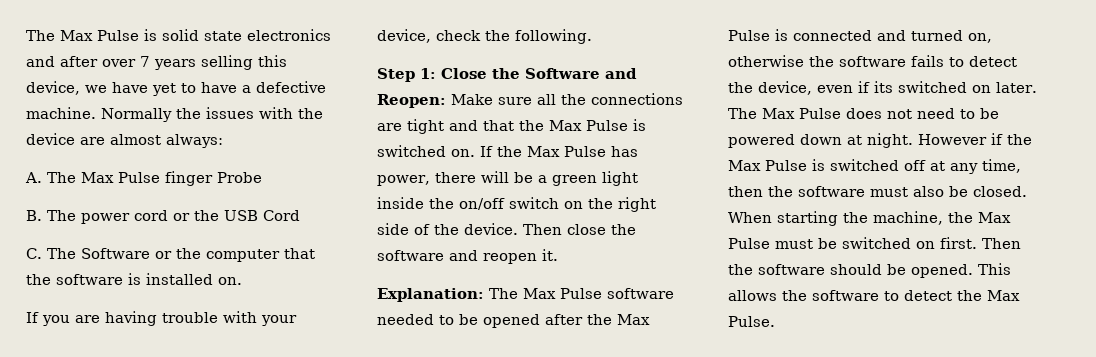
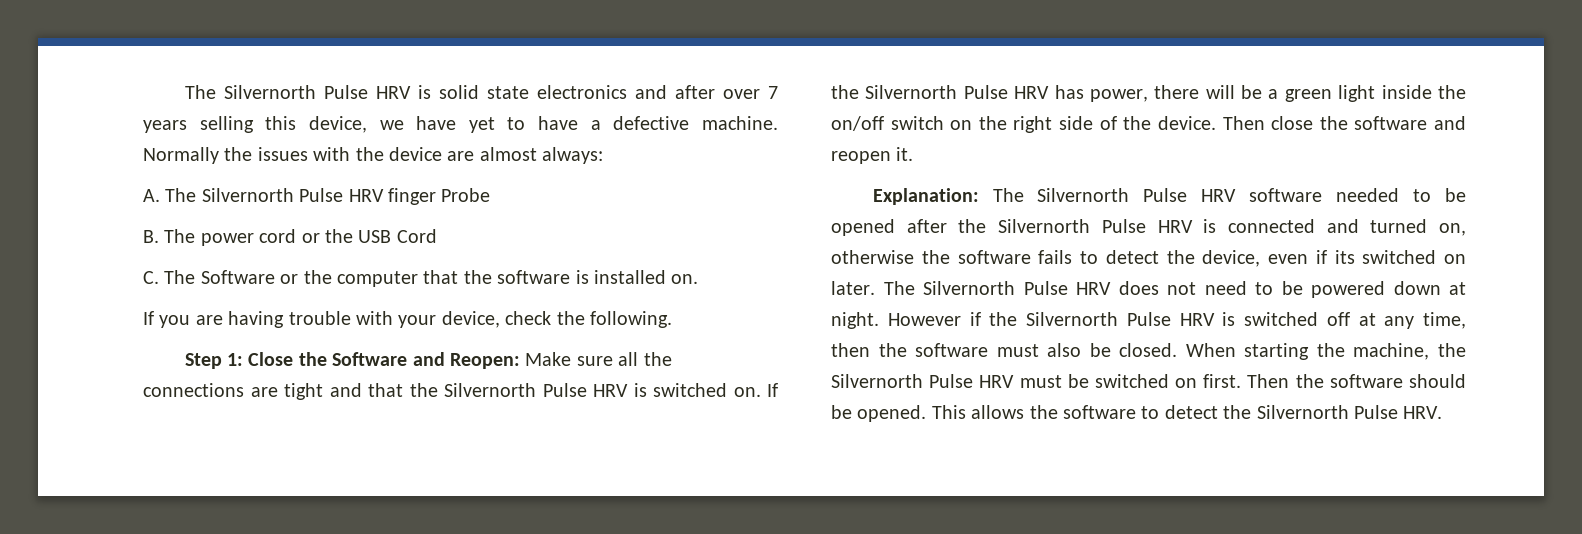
[26,30,139,41] The Max Pulse -> [184,85,411,99] The Silvernorth Pulse HRV
[81,172,160,183] Max Pulse -> [201,188,384,202] Silvernorth Pulse HRV
[549,120,628,131] Max Pulse -> [444,383,628,397] Silvernorth Pulse HRV
[527,146,606,157] Max Pulse -> [865,85,1050,99] Silvernorth Pulse HRV
[523,288,602,299] Max Pulse -> [1037,188,1237,202] Silvernorth Pulse HRV
[617,314,650,325] [728,30,770,41] Max Pulse -> [998,219,1193,233] Silvernorth Pulse HRV
[762,108,841,119] Max Pulse -> [923,281,1111,295] Silvernorth Pulse HRV
[728,160,807,171] Max Pulse -> [1026,312,1215,326] Silvernorth Pulse HRV
[978,212,1011,223] [728,238,770,249] Max Pulse -> [831,374,1015,388] Silvernorth Pulse HRV
[987,290,1020,301] [728,316,775,327] Max Pulse. -> [1256,405,1443,419] Silvernorth Pulse HRV.

